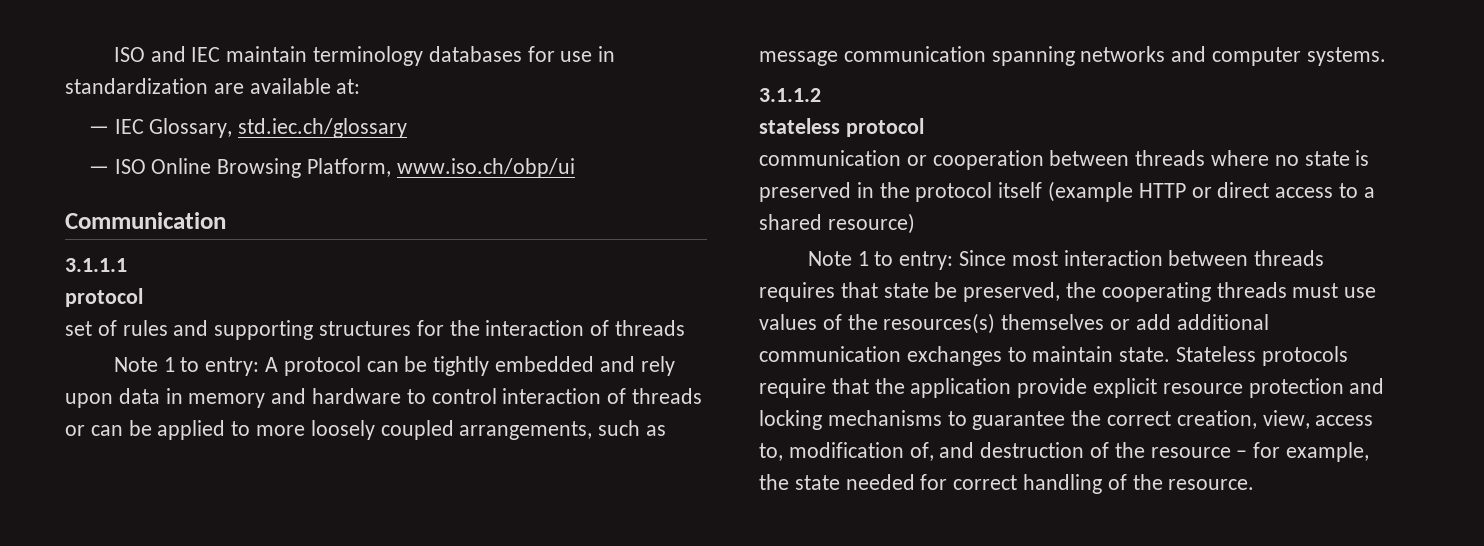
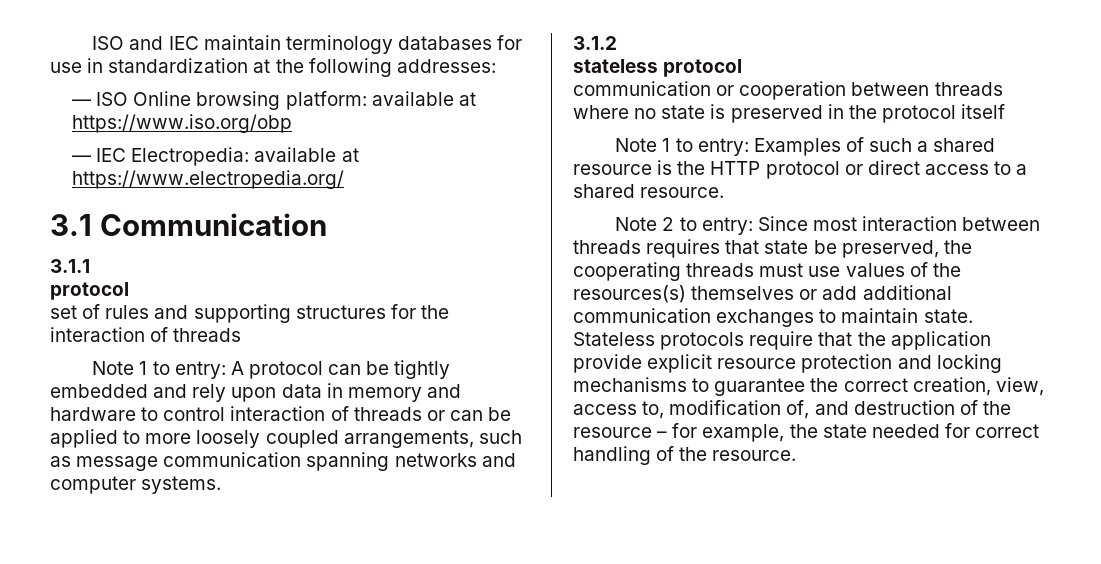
[213,78,361,94] [88,118,408,138] [88,158,575,178] are available at: // — IEC Glossary, std.iec.ch/glossary // — ISO Online Browsing Platform, www.iso.ch/obp/ui // -> [253,58,496,77] [72,91,476,110] [72,114,293,133] [72,147,359,166] [72,170,345,189] [50,214,92,236] at the following addresses: // — ISO Online browsing platform: available at https://www.iso.org/obp // — IEC Electropedia: available at https://www.electropedia.org/ // 3.1
[65,258,127,272] 3.1.1.1 -> [50,259,90,273] 3.1.1
[759,88,821,102] 3.1.1.2 -> [573,36,617,50] 3.1.2
[1048,181,1186,202] (example HTTP -> [615,137,996,156] [573,160,840,179] // Note 1 to entry: Examples of such a shared resource is the HTTP protocol
[827,213,915,234] [807,251,869,266] resource) // Note 1 -> [640,187,725,198] [615,217,675,231] resource. // Note 2

